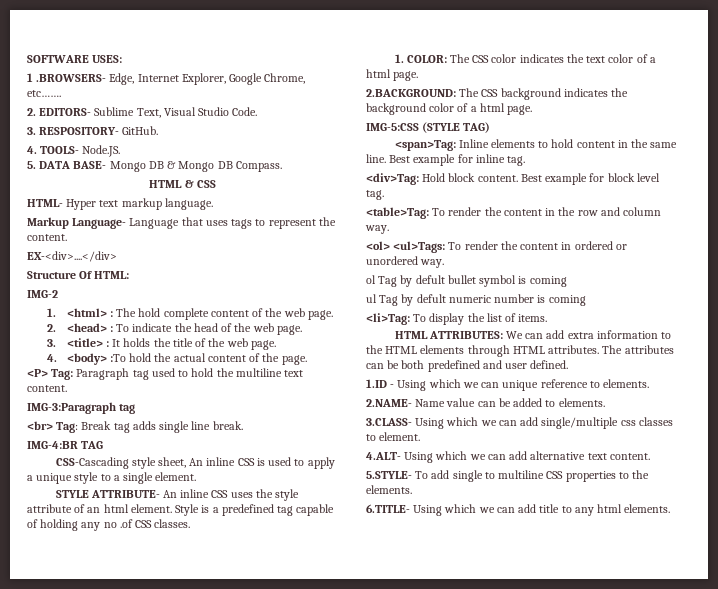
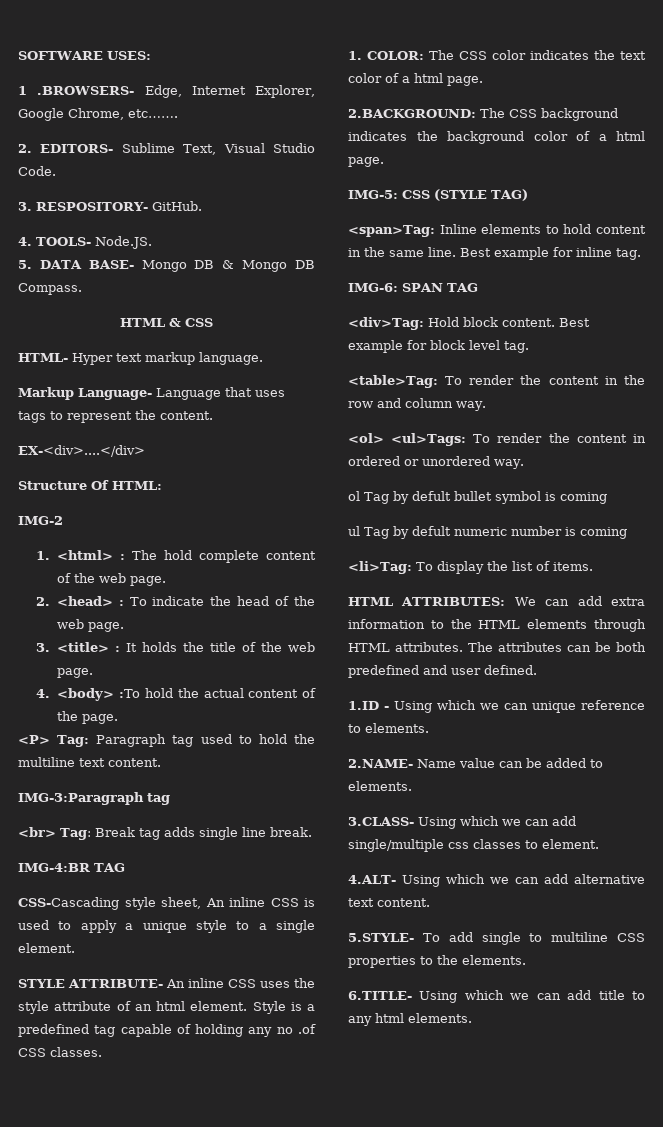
[366,123,419,131] IMG-5:CSS -> [348,190,430,199] IMG-5: CSS
(526, 161) none -> [348,283,478,292] // IMG-6: SPAN TAG

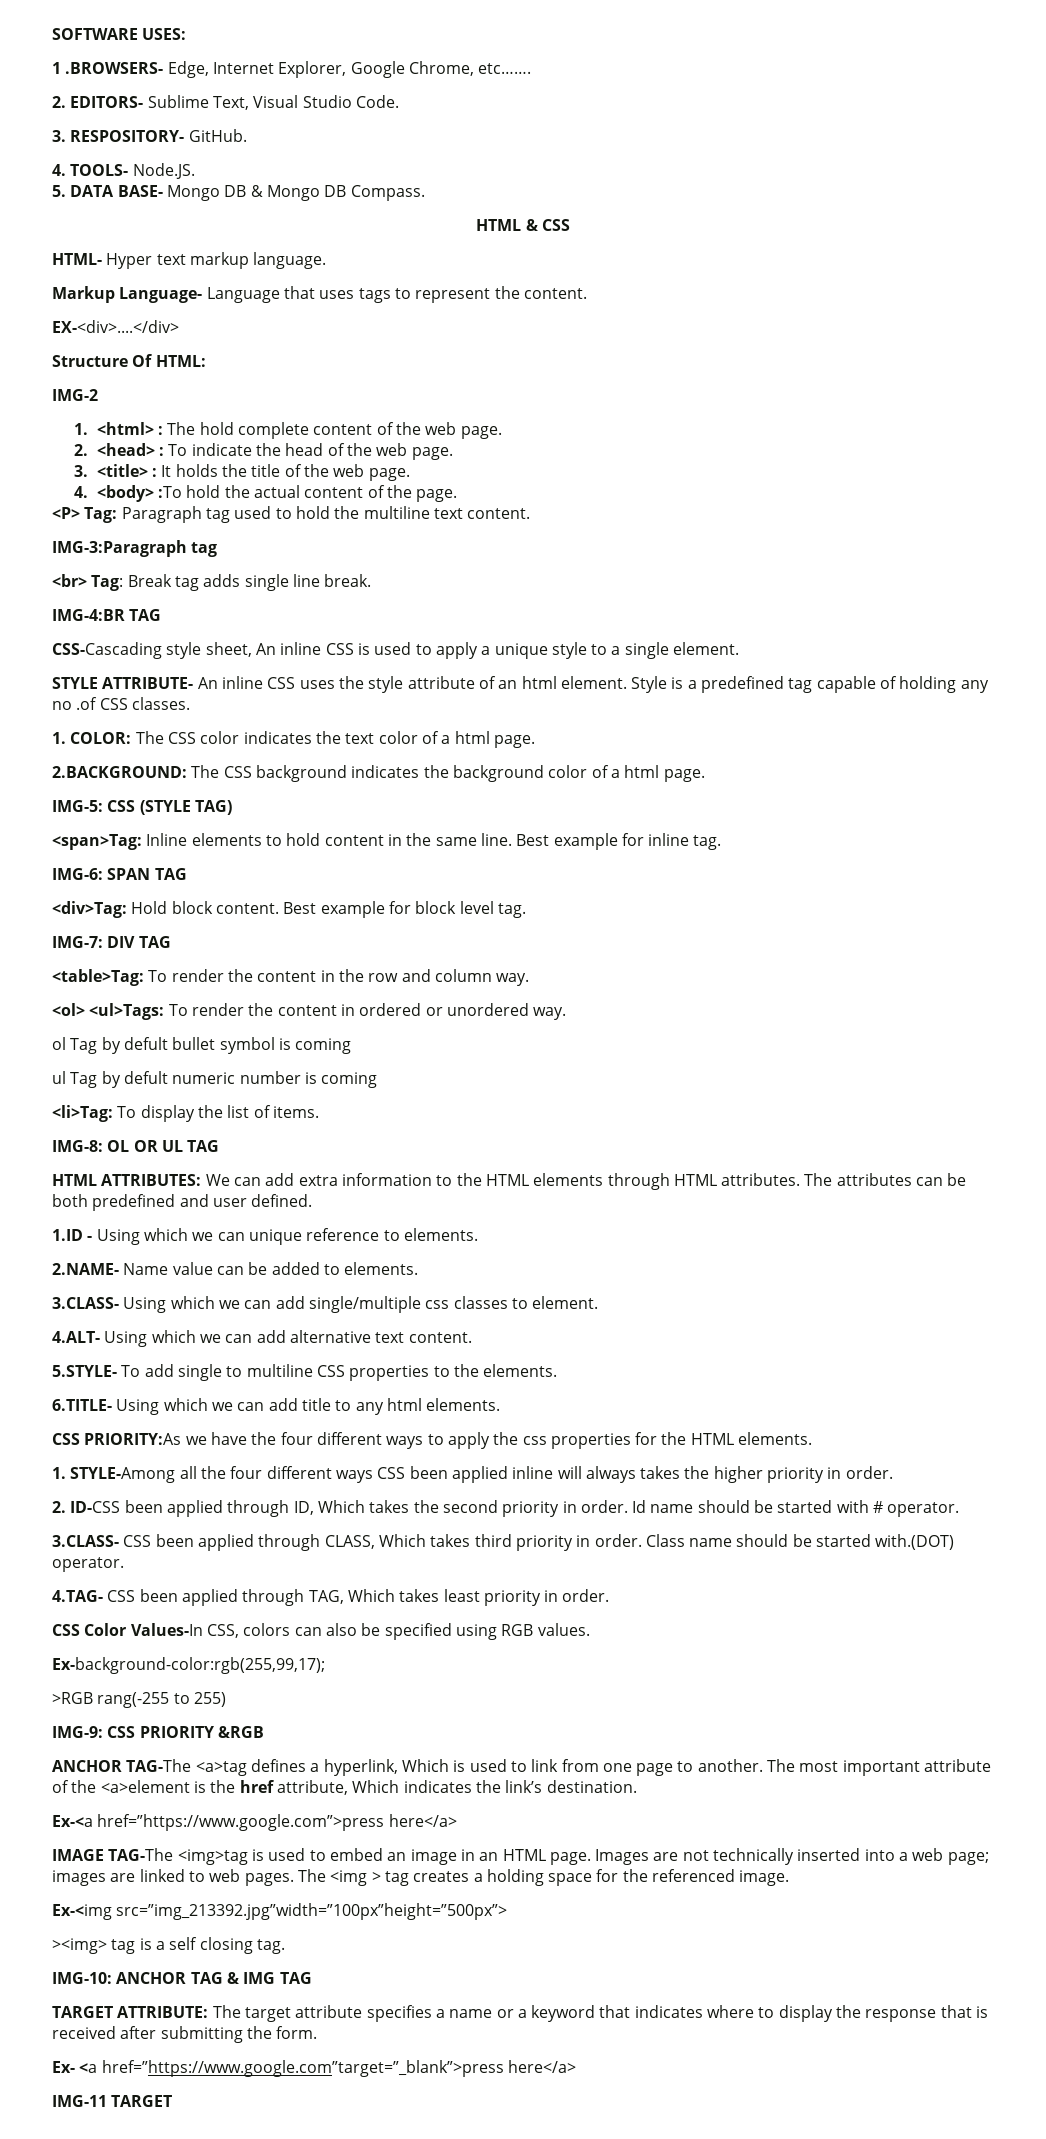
(529, 347) none -> [52,936,171,948] // IMG-7: DIV TAG
(593, 566) none -> [52,1140,220,1152] // IMG-8: OL OR UL TAG
(472, 1018) none -> [52,1432,813,1449] [52,1466,893,1483] [52,1500,960,1517] [52,1534,955,1551] [52,1557,124,1572] [52,1589,610,1606] [52,1623,590,1640] [52,1657,325,1674] [52,1692,226,1708] [52,1726,264,1738] [52,1759,992,1776] [52,1780,637,1795] [52,1814,457,1831] [52,1848,989,1865] [52,1869,790,1886] [52,1903,508,1920] [52,1937,285,1954] [52,1972,312,1984] [52,2005,989,2022] [52,2026,318,2043] [52,2060,576,2077] [52,2095,173,2107] // CSS PRIORITY:As we have the four different ways to apply the css properties for the HTML elements. // 1. STYLE-Among all the four different ways CSS been applied inline will always takes the higher priority in order. // 2. ID-CSS been applied through ID, Which takes the second priority in order. Id name should be started with # operator. // 3.CLASS- CSS been applied through CLASS, Which takes third priority in order. Class name should be started with.(DOT) operator. // 4.TAG- CSS been applied through TAG, Which takes least priority in order. // CSS Color Values-In CSS, colors can also be specified using RGB values. // Ex-background-color:rgb(255,99,17); // >RGB rang(-255 to 255) // IMG-9: CSS PRIORITY &RGB // ANCHOR TAG-The <a>tag defines a hyperlink, Which is used to link from one page to another. The most important attribute of the <a>element is the href attribute, Which indicates the link’s destination. // Ex-<a href=”https://www.google.com”>press here</a> // IMAGE TAG-The <img>tag is used to embed an image in an HTML page. Images are not technically inserted into a web page; images are linked to web pages. The <img > tag creates a holding space for the referenced image. // Ex-<img src=”img_213392.jpg”width=”100px”height=”500px”> // ><img> tag is a self closing tag. // IMG-10: ANCHOR TAG & IMG TAG // TARGET ATTRIBUTE: The target attribute specifies a name or a keyword that indicates where to display the response that is received after submitting the form. // Ex- <a href=”https://www.google.com”target=”_blank”>press here</a> // IMG-11 TARGET

